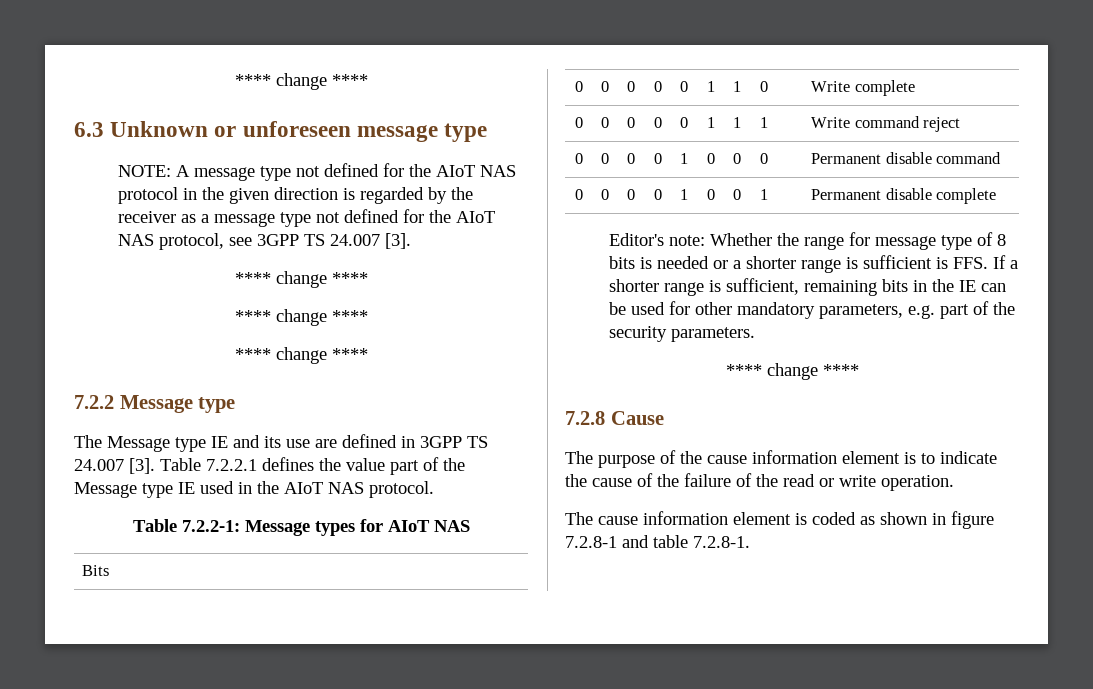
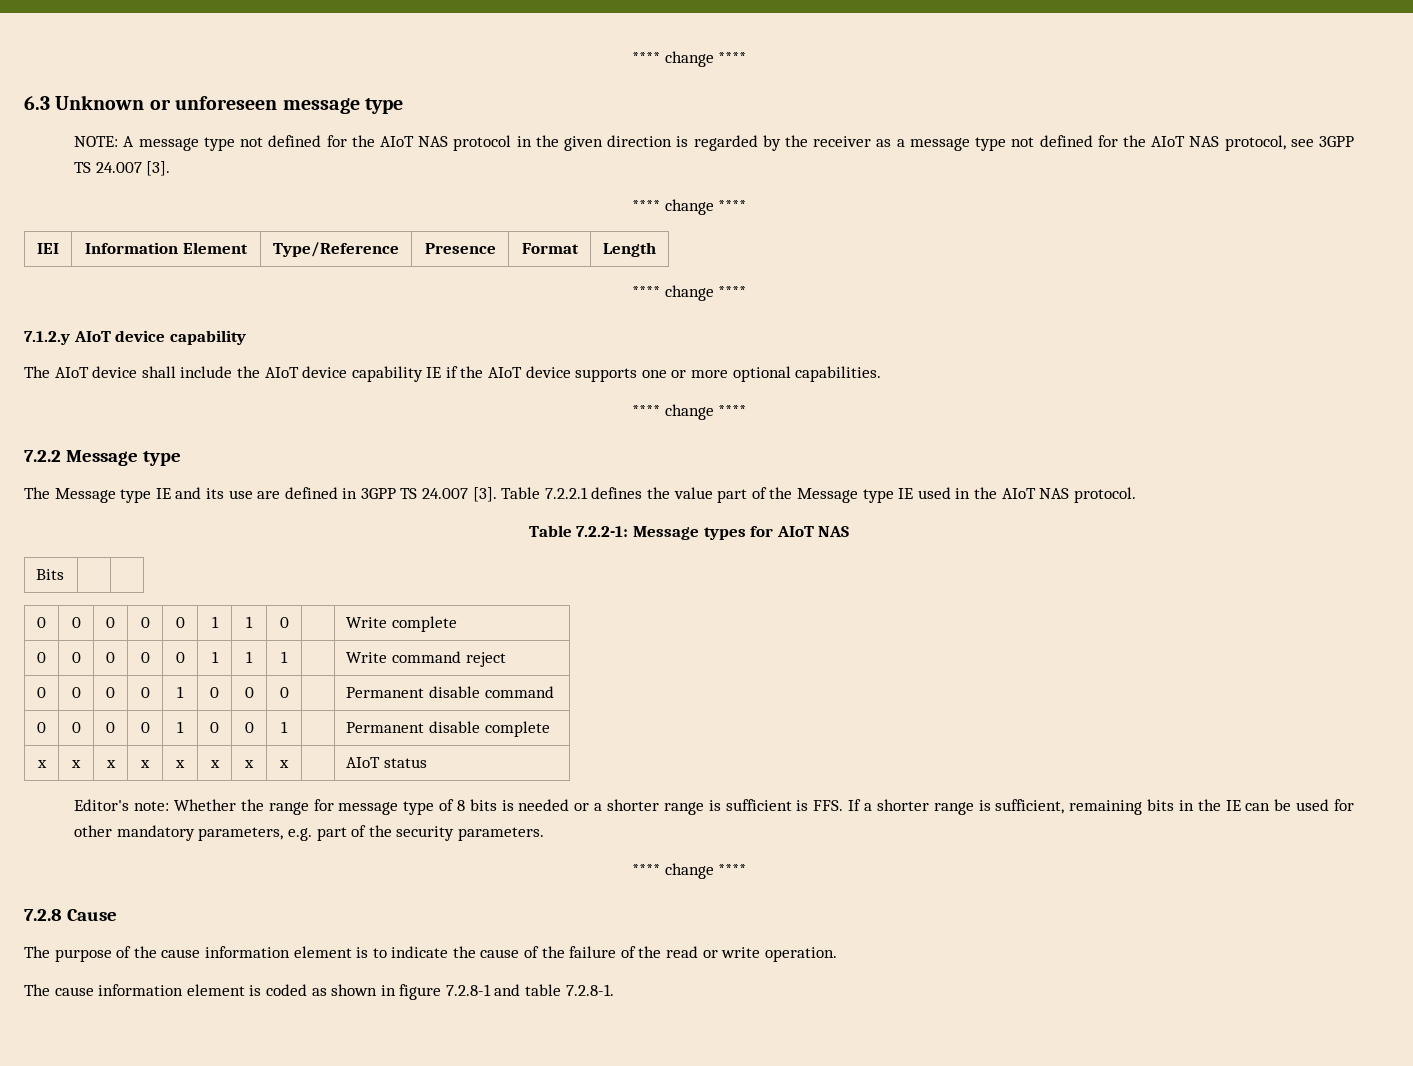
[234,309,368,326] // **** change **** -> [37,243,59,254] [85,242,248,254] [273,242,399,257] [424,243,496,254] [521,243,579,254] [603,242,656,257] [631,285,747,301] [24,330,246,345] [24,366,882,382] // IEI | Information Element | Type/Reference | Presence | Format | Length // **** change **** // 7.1.2.y AIoT device capability // The AIoT device shall include the AIoT device capability IE if the AIoT device supports one or more optional capabilities.
(997, 196) none -> [36,760,47,768] [71,760,81,768] [105,760,116,768] [140,760,150,768] [175,760,185,768] [209,760,220,768] [244,760,254,768] [279,760,289,768] [346,757,427,768] // x | x | x | x | x | x | x | x | | AIoT status

